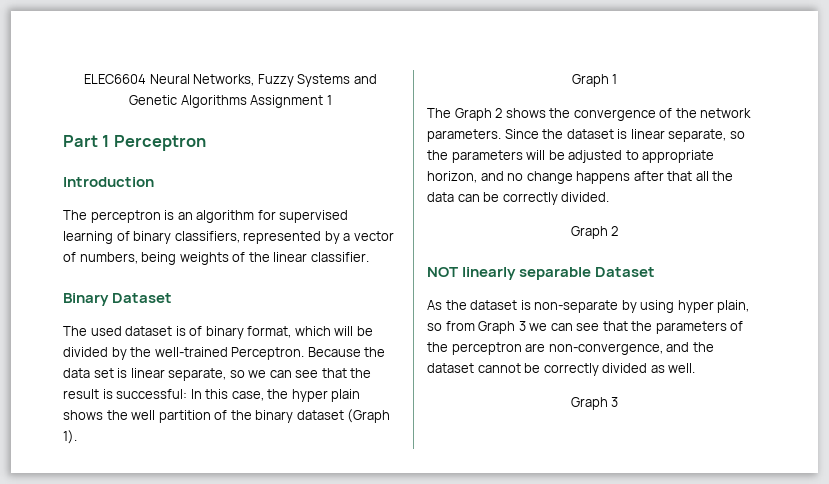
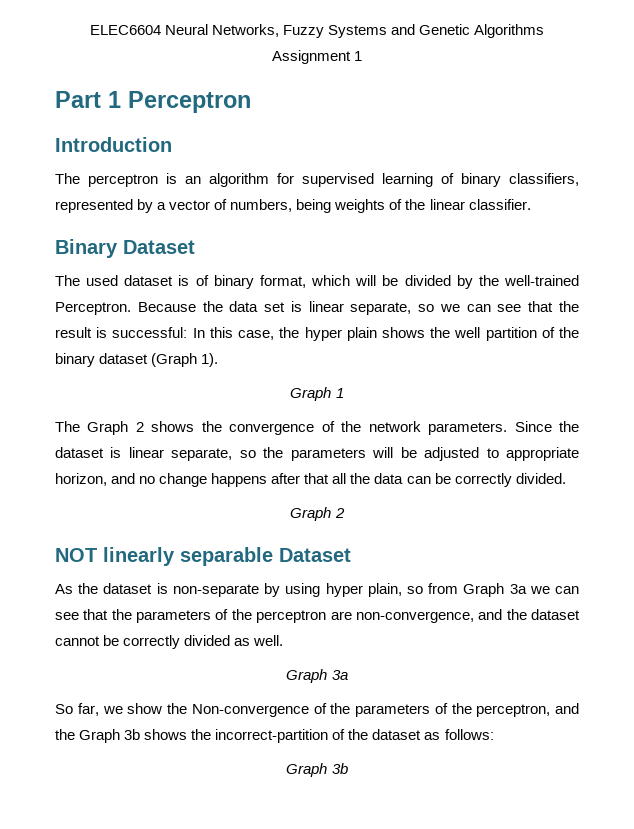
[518,321,526,331] 3 -> [509,584,527,594] 3a
[611,397,619,407] 3 -> [331,670,348,680] [55,703,579,717] [55,729,494,743] [286,763,348,777] 3a // So far, we show the Non-convergence of the parameters of the perceptron, and the Graph 3b shows the incorrect-partition of the dataset as follows: // Graph 3b

